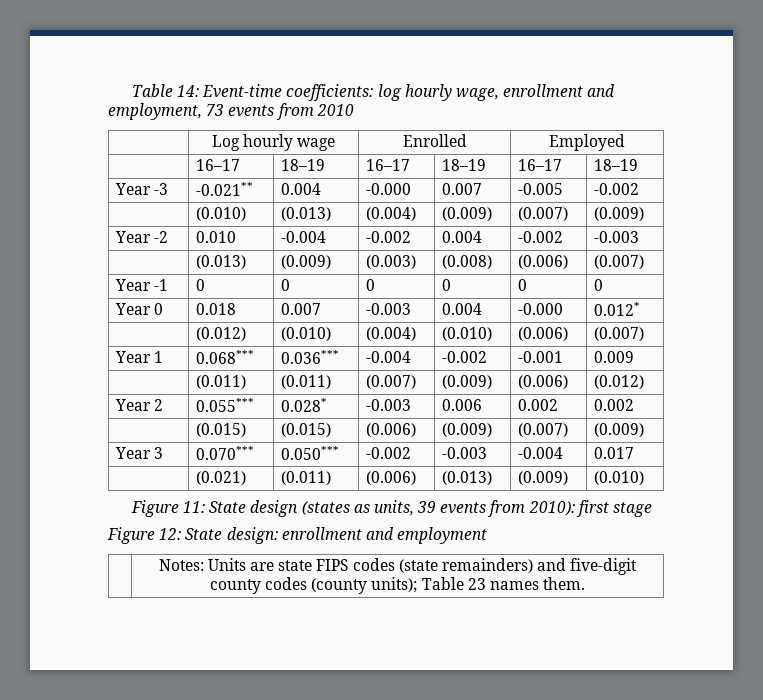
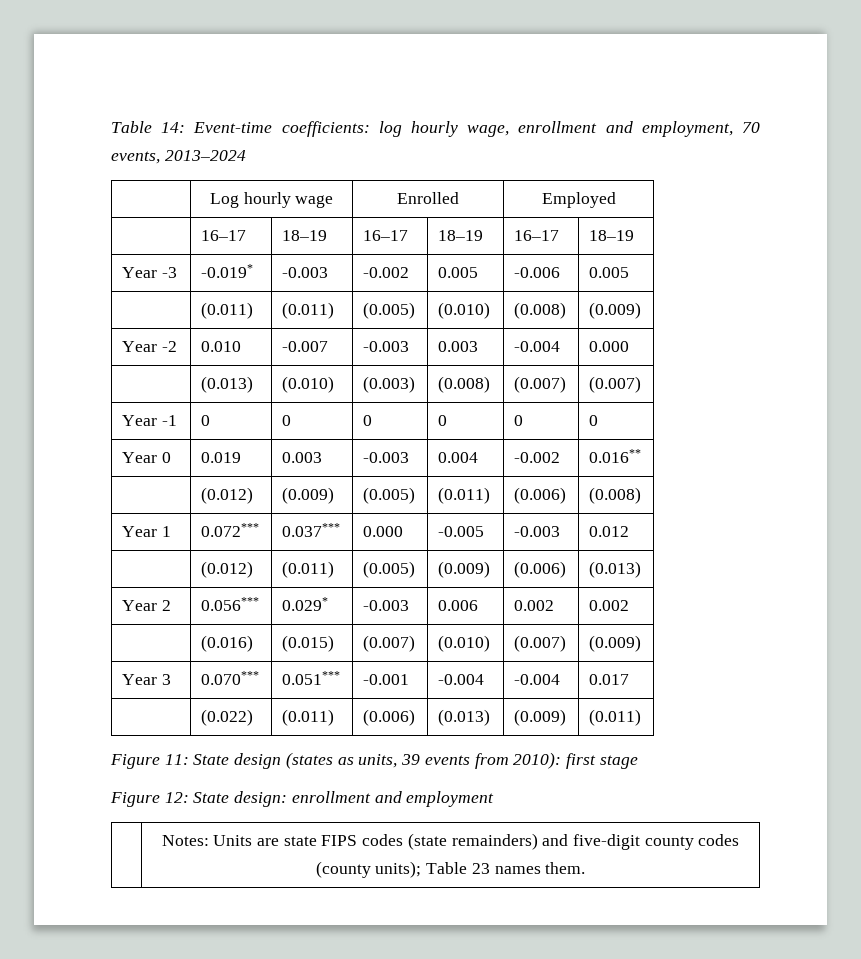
[206,103,354,120] 73 events from 2010 -> [742,122,760,133] [111,150,246,164] 70 events, 2013–2024
[195,182,253,196] [280,183,321,195] [365,183,411,195] [441,183,482,195] [517,183,563,195] [593,183,639,195] [195,207,246,221] [280,207,331,221] [365,207,416,221] [441,207,492,221] [517,207,568,221] -0.021** | 0.004 | -0.000 | 0.007 | -0.005 | -0.002 // | (0.010) | (0.013) | (0.004) | (0.009) | (0.007) -> [201,264,254,278] [282,267,329,278] [363,267,410,278] [438,267,479,278] [514,267,561,278] [589,267,630,278] [201,302,254,319] [282,302,335,319] [363,302,416,319] [438,302,491,319] [514,302,567,319] -0.019* | -0.003 | -0.002 | 0.005 | -0.006 | 0.005 // | (0.011) | (0.011) | (0.005) | (0.010) | (0.008)
[280,231,326,243] [365,231,411,243] [441,231,482,243] [517,231,563,243] [593,231,639,243] [195,255,246,269] [280,255,331,269] -0.004 | -0.002 | 0.004 | -0.002 | -0.003 // | (0.013) | (0.009) -> [282,341,329,352] [363,341,410,352] [438,341,479,352] [514,341,561,352] [589,341,630,352] [201,376,254,393] [282,376,335,393] -0.007 | -0.003 | 0.003 | -0.004 | 0.000 // | (0.013) | (0.010)
[517,255,568,269] (0.006) -> [514,376,567,393] (0.007)
[195,303,236,315] [280,303,321,315] 0.018 | 0.007 -> [201,452,242,463] [282,452,323,463] 0.019 | 0.003
[517,303,563,315] [593,302,640,316] [195,327,246,341] [280,327,331,341] [365,327,416,341] [441,327,492,341] [517,327,568,341] [593,327,644,341] -0.000 | 0.012* // | (0.012) | (0.010) | (0.004) | (0.010) | (0.006) | (0.007) -> [514,452,561,463] [589,449,642,463] [201,487,254,504] [282,487,335,504] [363,487,416,504] [438,487,491,504] [514,487,567,504] [589,487,642,504] -0.002 | 0.016** // | (0.012) | (0.009) | (0.005) | (0.011) | (0.006) | (0.008)
[195,350,254,364] [280,350,339,364] [365,351,411,363] [441,351,487,363] [517,351,563,363] [593,351,634,363] [195,375,246,389] [280,375,331,389] [365,375,416,389] 0.068*** | 0.036*** | -0.004 | -0.002 | -0.001 | 0.009 // | (0.011) | (0.011) | (0.007) -> [201,523,260,537] [282,523,341,537] [363,526,404,537] [438,526,485,537] [514,526,561,537] [589,526,630,537] [201,561,254,578] [282,561,335,578] [363,561,416,578] 0.072*** | 0.037*** | 0.000 | -0.005 | -0.003 | 0.012 // | (0.012) | (0.011) | (0.005)
[593,375,644,389] (0.012) -> [589,561,642,578] (0.013)
[195,398,254,412] [280,398,327,412] 0.055*** | 0.028* -> [201,597,260,611] [282,597,329,611] 0.056*** | 0.029*
[195,423,246,437] [280,423,331,437] [365,423,416,437] [441,423,492,437] (0.015) | (0.015) | (0.006) | (0.009) -> [201,635,254,652] [282,635,335,652] [363,635,416,652] [438,635,491,652] (0.016) | (0.015) | (0.007) | (0.010)
[280,446,339,460] [365,447,411,459] [441,447,487,459] 0.050*** | -0.002 | -0.003 -> [282,671,341,685] [363,674,410,685] [438,674,485,685] 0.051*** | -0.001 | -0.004
[195,471,246,485] (0.021) -> [201,709,254,726] (0.022)
[593,471,644,485] (0.010) -> [589,709,642,726] (0.011)

